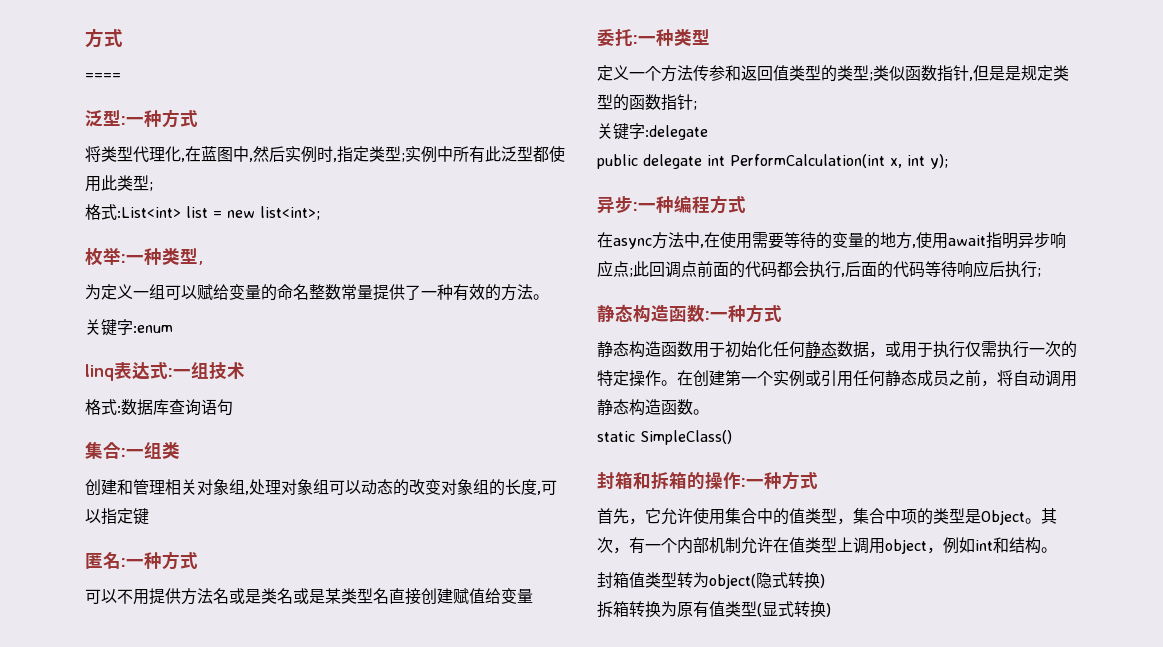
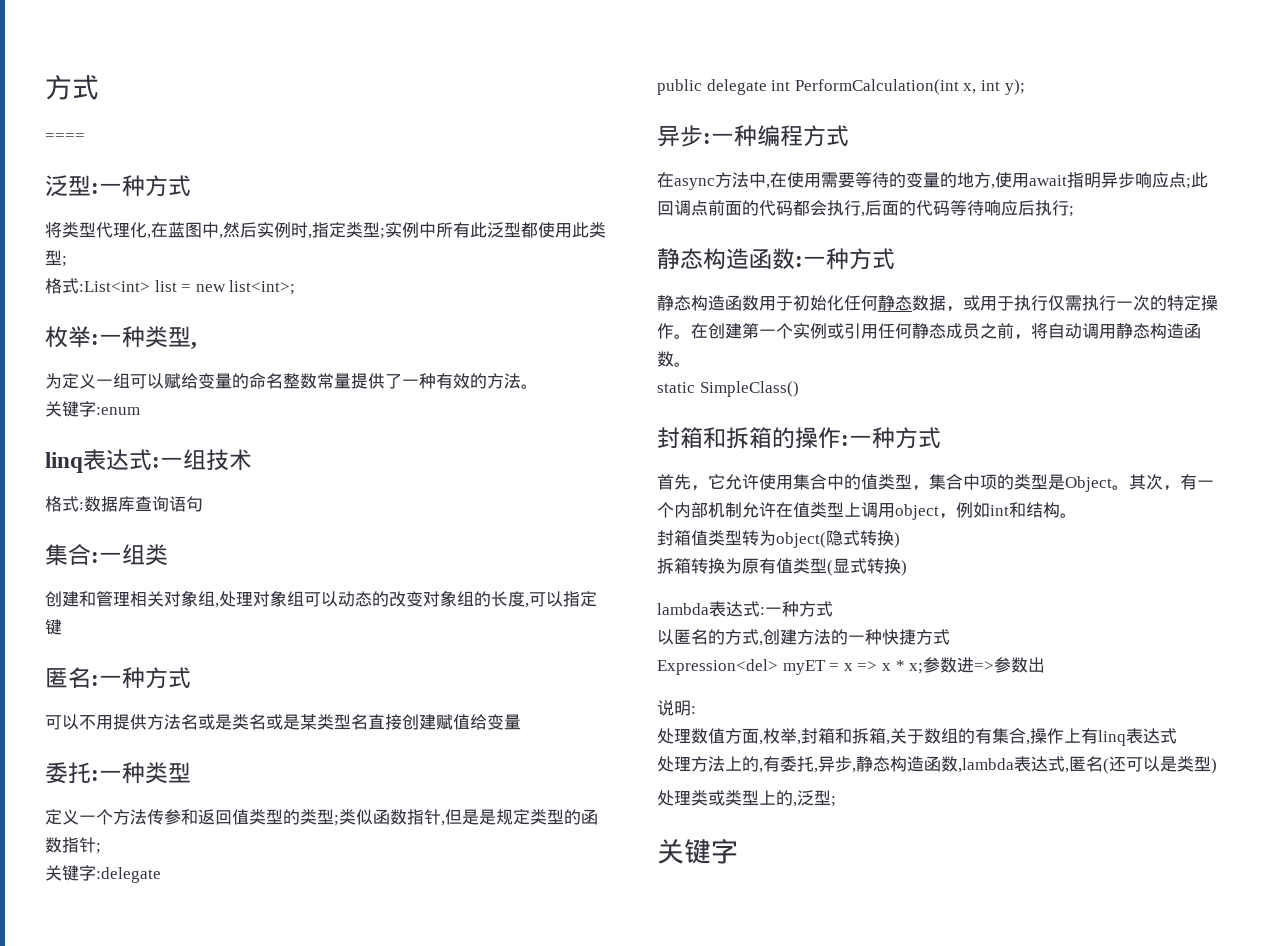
(831, 610) none -> [657,601,833,617] [657,629,950,646] [657,657,1046,675] [657,700,696,716] [657,728,1177,746] [657,756,1217,774] [657,790,836,807] [657,838,738,864] // lambda表达式:一种方式 // 以匿名的方式,创建方法的一种快捷方式 // Expression<del> myET = x => x * x;参数进=>参数出 // 说明: // 处理数值方面,枚举,封箱和拆箱,关于数组的有集合,操作上有linq表达式 // 处理方法上的,有委托,异步,静态构造函数,lambda表达式,匿名(还可以是类型) // 处理类或类型上的,泛型; // 关键字

